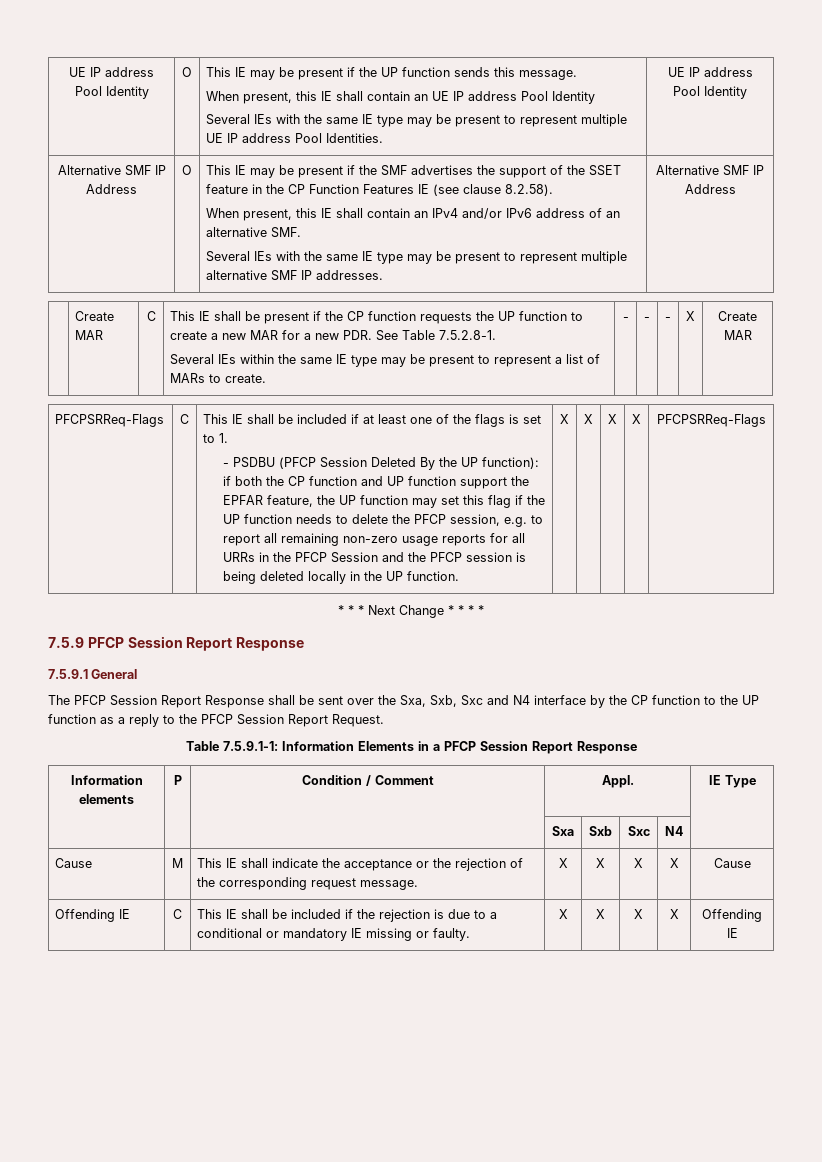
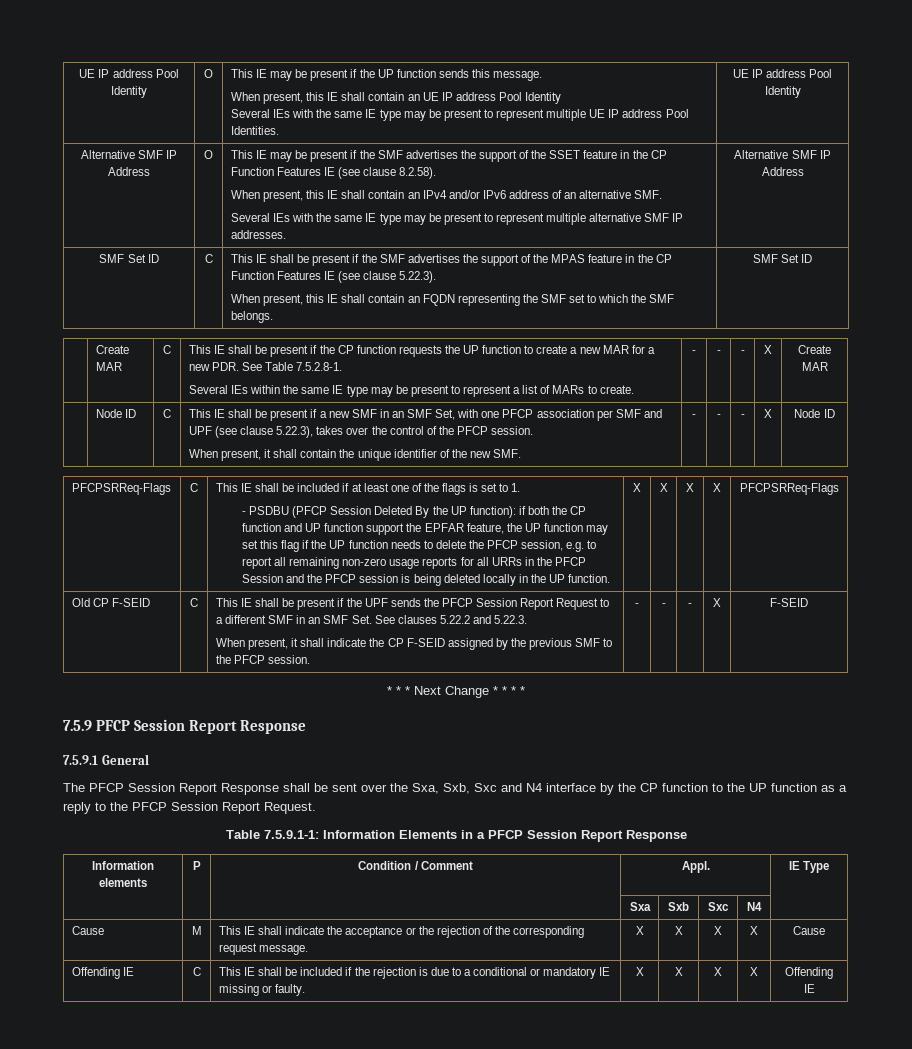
(736, 189) none -> [99,254,159,263] [204,254,213,263] [230,254,672,266] [230,271,437,283] [230,294,675,306] [230,311,273,323] [752,254,813,263] // SMF Set ID | C | This IE shall be present if the SMF advertises the support of the MPAS feature in the CP Function Features IE (see clause 5.22.3). // When present, this IE shall contain an FQDN representing the SMF set to which the SMF belongs. | SMF Set ID
(752, 335) none -> [95,409,136,418] [163,409,171,418] [188,409,662,421] [188,426,534,438] [188,449,522,461] [692,414,696,418] [716,414,721,418] [740,414,745,418] [764,409,772,418] [794,409,835,418] // | Node ID | C | This IE shall be present if a new SMF in an SMF Set, with one PFCP association per SMF and UPF (see clause 5.22.3), takes over the control of the PFCP session. // When present, it shall contain the unique identifier of the new SMF. | - | - | - | X | Node ID
(766, 420) none -> [71,598,151,607] [190,598,198,607] [215,598,610,610] [215,615,528,624] [215,638,613,650] [215,655,311,664] [635,603,639,607] [661,603,666,607] [688,603,692,607] [713,598,721,607] [770,598,808,607] // Old CP F-SEID | C | This IE shall be present if the UPF sends the PFCP Session Report Request to a different SMF in an SMF Set. See clauses 5.22.2 and 5.22.3. // When present, it shall indicate the CP F-SEID assigned by the previous SMF to the PFCP session. | - | - | - | X | F-SEID

